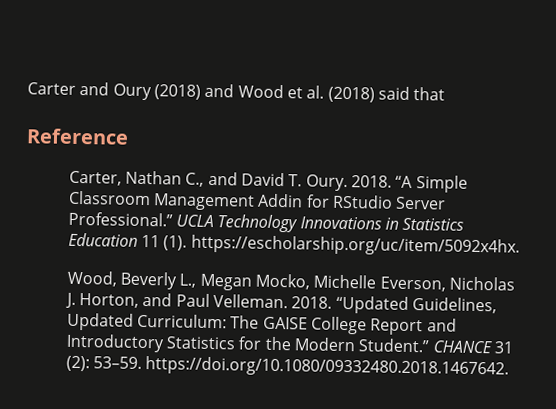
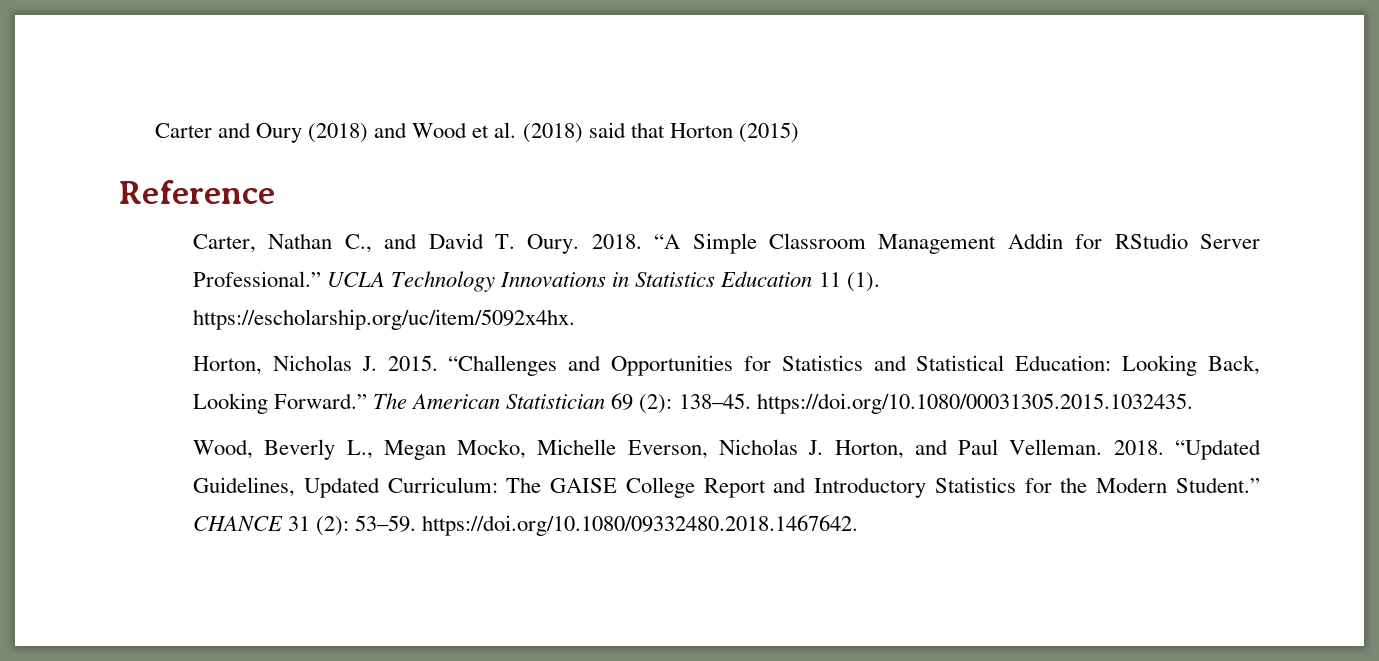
(446, 94) none -> [669,122,799,143] Horton (2015)
(520, 245) none -> [192,355,1260,376] [192,393,1193,414] // Horton, Nicholas J. 2015. “Challenges and Opportunities for Statistics and Statistical Education: Looking Back, Looking Forward.” The American Statistician 69 (2): 138–45. https://doi.org/10.1080/00031305.2015.1032435.

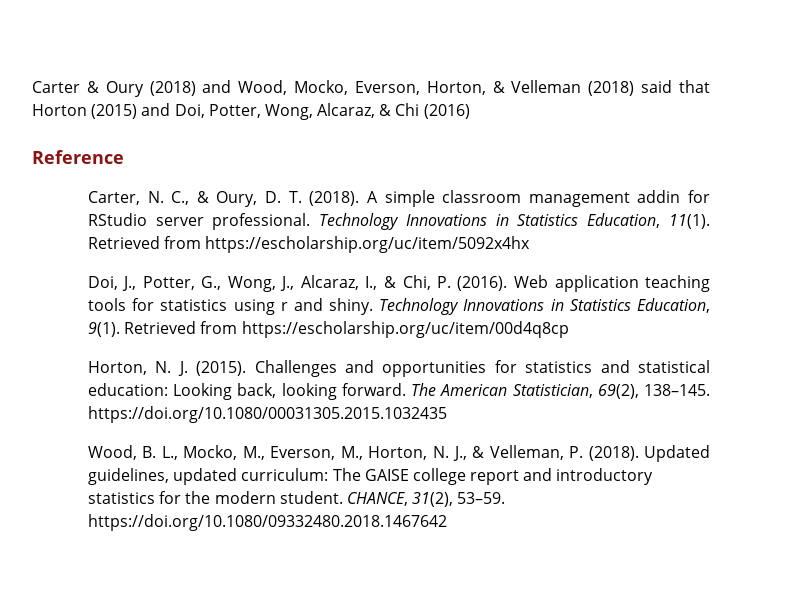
[217,122,251,138] and -> [86,81,99,93] &
[412,122,517,138] Wood et al. -> [238,80,582,95] Wood, Mocko, Everson, Horton, & Velleman
[119,180,275,204] [192,233,1260,254] [192,271,880,292] [192,309,575,330] [192,355,1260,376] [192,393,1193,414] [192,439,1262,460] [192,477,1261,498] [192,515,859,536] // Reference // Carter, Nathan C., and David T. Oury. 2018. “A Simple Classroom Management Addin for RStudio Server Professional.” UCLA Technology Innovations in Statistics Education 11 (1). https://escholarship.org/uc/item/5092x4hx. // Horton, Nicholas J. 2015. “Challenges and Opportunities for Statistics and Statistical Education: Looking Back, Looking Forward.” The American Statistician 69 (2): 138–45. https://doi.org/10.1080/00031305.2015.1032435. // Wood, Beverly L., Megan Mocko, Michelle Everson, Nicholas J. Horton, and Paul Velleman. 2018. “Updated Guidelines, Updated Curriculum: The GAISE College Report and Introductory Statistics for the Modern Student.” CHANCE 31 (2): 53–59. https://doi.org/10.1080/09332480.2018.1467642. -> [141,103,470,120] [32,150,124,164] [87,190,711,207] [87,213,711,230] [87,236,531,253] [87,275,710,292] [87,298,710,315] [87,321,569,338] [87,360,710,377] [87,383,711,400] [87,406,447,423] [87,445,710,462] [87,468,654,485] [87,491,506,507] [87,514,447,531] and Doi, Potter, Wong, Alcaraz, & Chi (2016) // Reference // Carter, N. C., & Oury, D. T. (2018). A simple classroom management addin for RStudio server professional. Technology Innovations in Statistics Education, 11(1). Retrieved from https://escholarship.org/uc/item/5092x4hx // Doi, J., Potter, G., Wong, J., Alcaraz, I., & Chi, P. (2016). Web application teaching tools for statistics using r and shiny. Technology Innovations in Statistics Education, 9(1). Retrieved from https://escholarship.org/uc/item/00d4q8cp // Horton, N. J. (2015). Challenges and opportunities for statistics and statistical education: Looking back, looking forward. The American Statistician, 69(2), 138–145. https://doi.org/10.1080/00031305.2015.1032435 // Wood, B. L., Mocko, M., Everson, M., Horton, N. J., & Velleman, P. (2018). Updated guidelines, updated curriculum: The GAISE college report and introductory statistics for the modern student. CHANCE, 31(2), 53–59. https://doi.org/10.1080/09332480.2018.1467642

